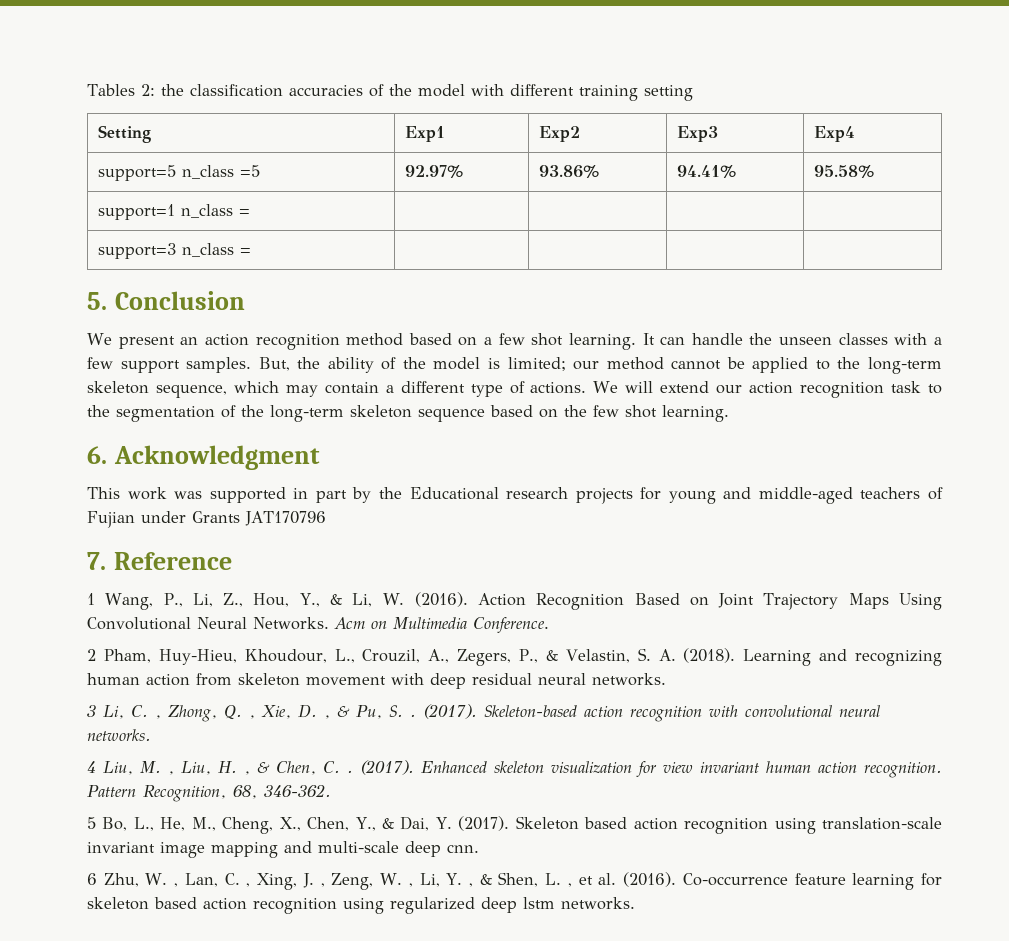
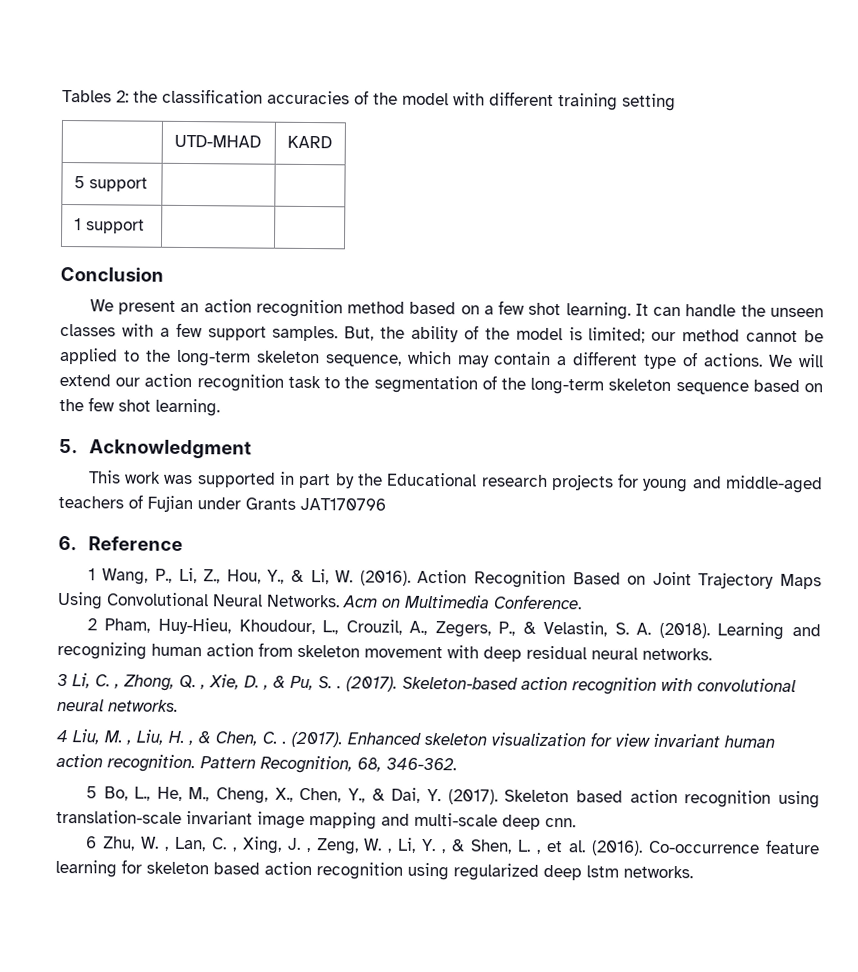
[97,125,151,143] [404,126,445,142] [538,126,580,142] [676,126,718,142] [813,126,855,142] [97,165,260,181] [404,165,463,178] [538,165,599,178] [676,165,736,178] [813,165,874,178] [97,204,250,220] [97,243,251,259] [87,292,107,310] Setting | Exp1 | Exp2 | Exp3 | Exp4 // support=5 n_class =5 | 92.97% | 93.86% | 94.41% | 95.58% // support=1 n_class = | | | | // support=3 n_class = | | | | // 5. -> [173,134,261,148] [286,135,332,149] [73,176,148,192] [73,218,145,234] | UTD-MHAD | KARD // 5 support | | // 1 support | | //
[87,446,107,464] 6. -> [59,438,78,454] 5.
[87,552,106,570] 7. -> [58,535,77,551] 6.

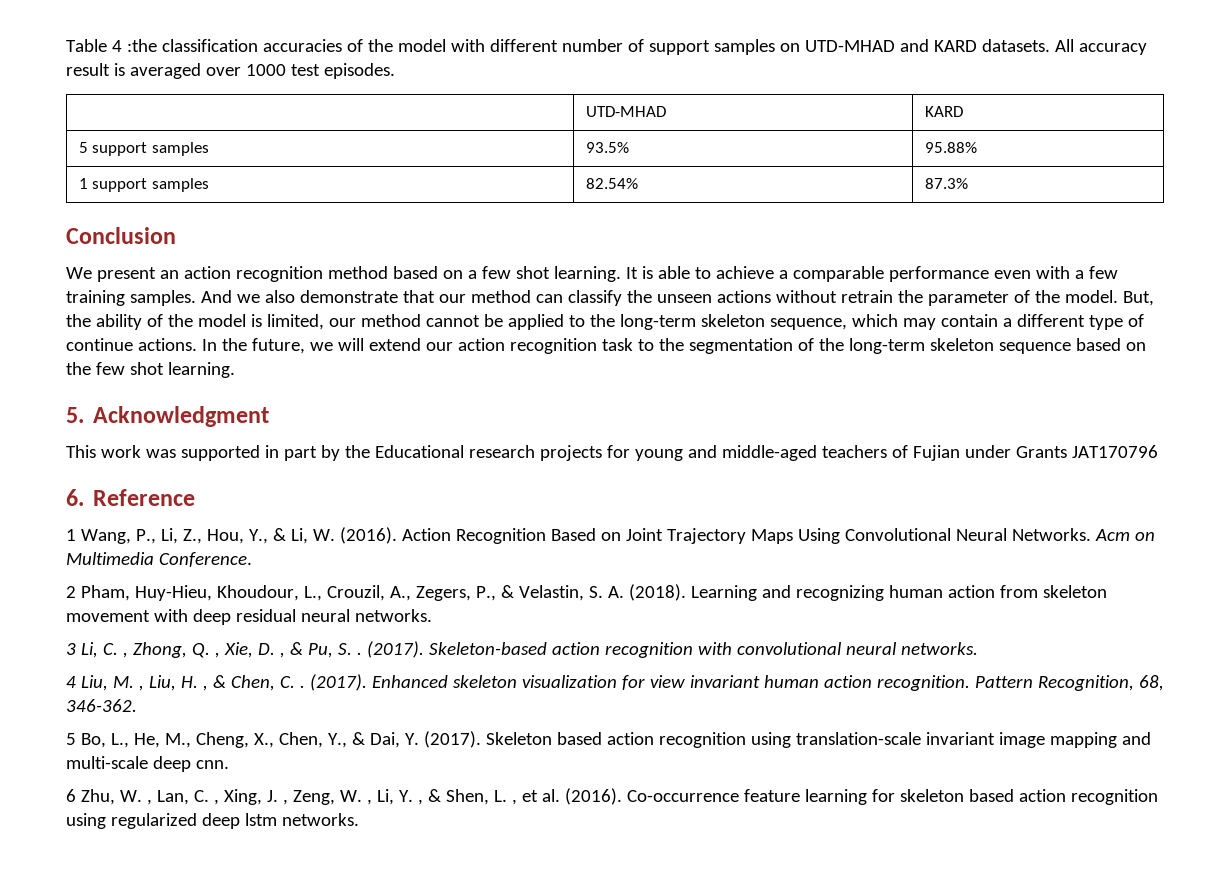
[62,89,158,103] Tables 2: the -> [66,39,157,52] Table 4 :the
[558,93,676,112] training setting -> [561,39,1147,55] [66,63,395,79] number of support samples on UTD-MHAD and KARD datasets. All accuracy result is averaged over 1000 test episodes.
(148, 184) | | -> [151,142,209,156] [585,142,629,153] [924,142,977,153] samples | 93.5% | 95.88%
(145, 226) | | -> [151,178,209,192] [585,178,638,189] [924,178,968,189] samples | 82.54% | 87.3%
[653,304,824,318] [60,322,339,342] can handle the unseen classes with a few support samples. -> [641,266,1118,282] [66,290,1118,306] is able to achieve a comparable performance even with a few training samples. And we also demonstrate that our method can classify the unseen actions without retrain the parameter of the model.
[588,327,646,343] limited; -> [266,314,324,330] limited,
[703,353,794,367] actions. We -> [66,338,333,354] continue actions. In the future, we

